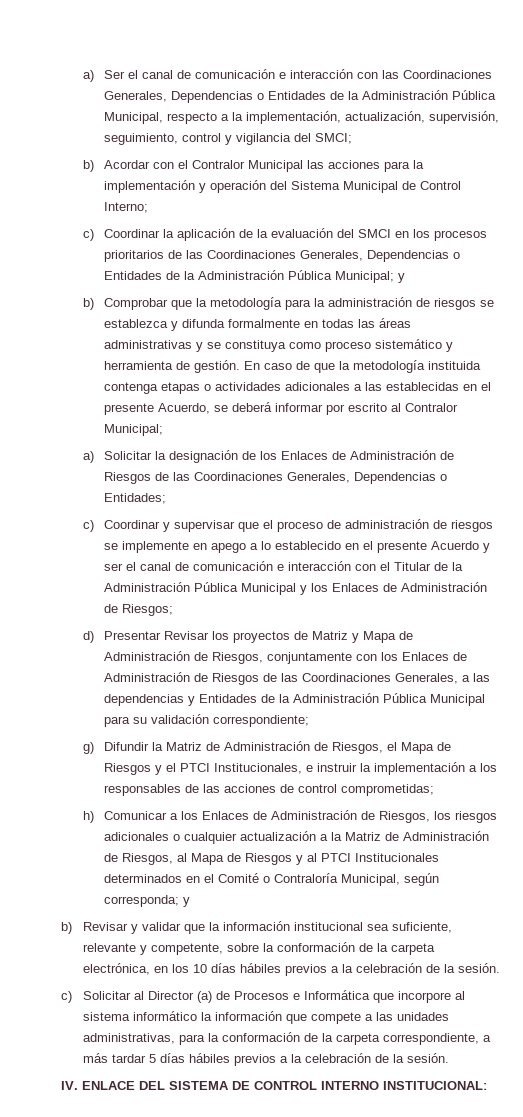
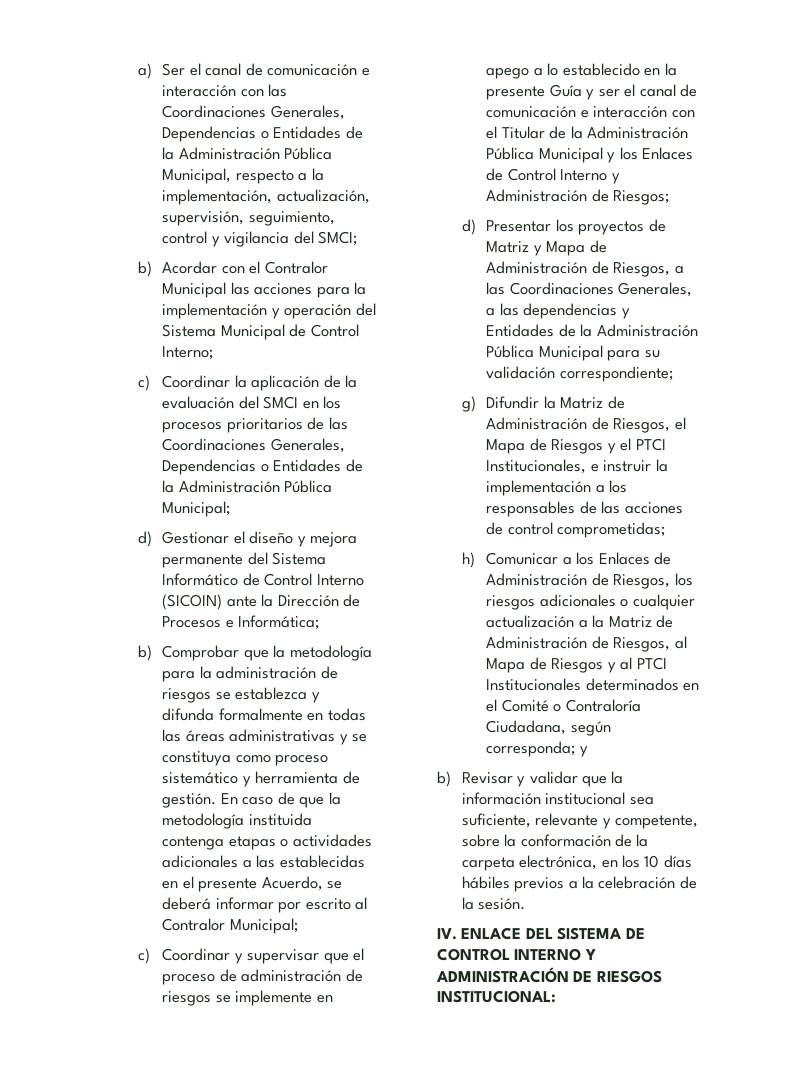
[398,273,406,283] y -> [137,531,358,547] [162,552,327,568] [162,573,364,586] [162,594,361,610] [162,615,320,630] // d) Gestionar el diseño y mejora permanente del Sistema Informático de Control Interno (SICOIN) ante la Dirección de Procesos e Informática;
[82,450,455,463] [104,472,448,484] [104,493,167,504] // a) Solicitar la designación de los Enlaces de Administración de Riesgos de las Coordinaciones Generales, Dependencias o Entidades; -> (298, 926) none
[363,541,480,553] el presente Acuerdo -> [664,63,677,76] [486,84,582,100] la presente Guía
(398, 587) none -> [507,168,620,184] Control Interno y
[164,631,210,640] Revisar -> (552, 226) none
[267,652,468,664] [104,672,278,685] conjuntamente con los Enlaces de Administración de Riesgos de -> [674,266,684,274] a
[341,874,401,886] Municipal, -> [486,720,567,735] Ciudadana,
[60,990,465,1003] [82,1011,449,1024] [82,1032,491,1045] [82,1053,449,1066] // c) Solicitar al Director (a) de Procesos e Informática que incorpore al sistema informático la información que compete a las unidades administrativas, para la conformación de la carpeta correspondiente, a más tardar 5 días hábiles previos a la celebración de la sesión. -> (526, 904) none
(379, 1085) none -> [584,949,596,960] [435,967,662,983] Y ADMINISTRACIÓN DE RIESGOS

